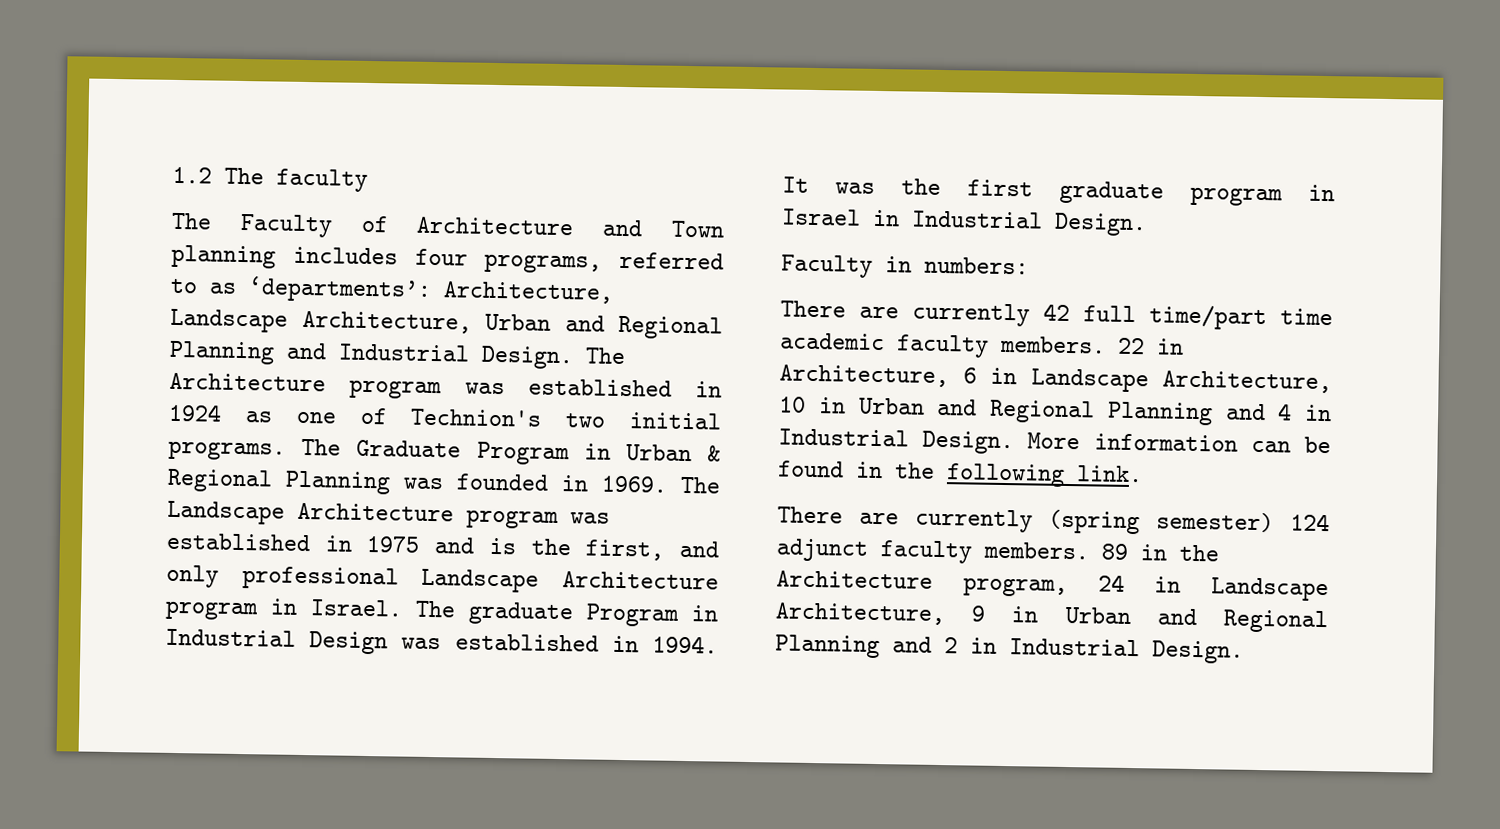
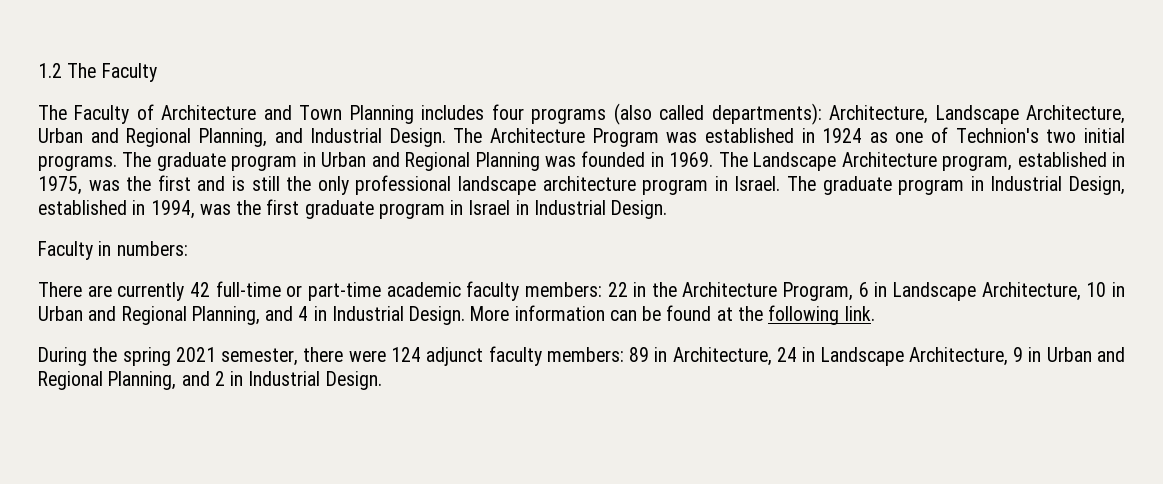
[276,168,368,192] faculty -> [101,63,157,82] Faculty
[171,244,276,269] planning -> [349,105,414,124] Planning
[484,251,724,274] [170,276,432,303] programs, referred to as ‘departments’: -> [531,103,822,125] programs (also called departments):
[169,340,275,365] Planning -> [198,128,267,147] Planning,
[349,379,443,400] program -> [592,128,659,147] Program
[356,439,721,466] Graduate Program in Urban & -> [156,152,400,171] graduate program in Urban and
[466,509,610,530] [166,532,720,561] [166,564,719,593] program was established in 1975 and is the first, and only professional Landscape Architecture -> [942,152,1125,171] [38,175,636,195] program, established in 1975, was the first and is still the only professional landscape architecture
[586,603,718,627] [165,628,718,655] [782,176,809,193] Program in Industrial Design was established in 1994. It -> [898,176,1126,195] [38,200,195,219] program in Industrial Design, established in 1994,
[1083,304,1333,331] full time/part time -> [215,281,381,301] full-time or part-time
[1000,335,1106,354] members. -> [524,282,602,297] members:
[779,364,949,388] Architecture, -> [651,282,854,301] the Architecture Program,
[1106,401,1213,426] Planning -> [191,306,260,325] Planning,
[856,461,883,479] in -> [716,307,733,321] at
[777,506,1275,535] There are currently (spring semester) -> [38,347,386,366] During the spring 2021 semester, there were
[983,541,1090,560] members. -> [546,347,624,362] members:
[1179,544,1220,562] [776,570,1068,598] the Architecture program, -> [672,347,772,366] Architecture,
[775,634,880,659] Planning -> [108,371,177,390] Planning,

